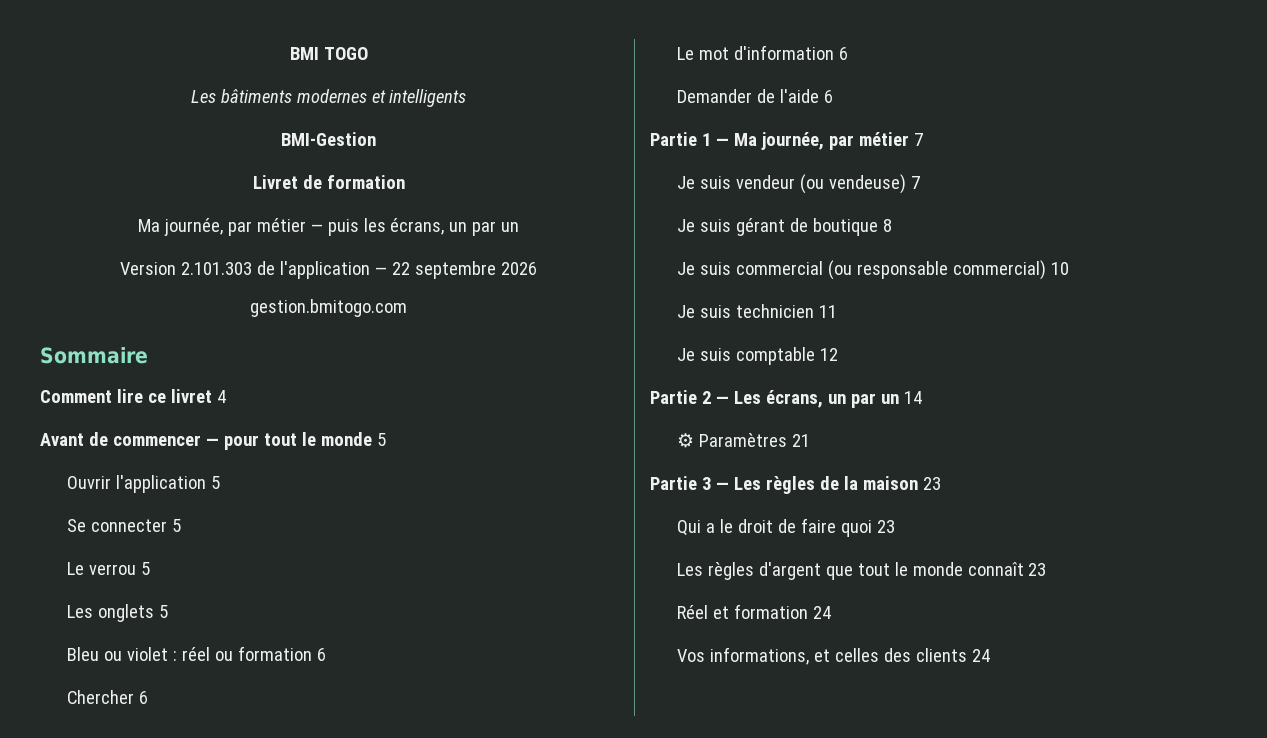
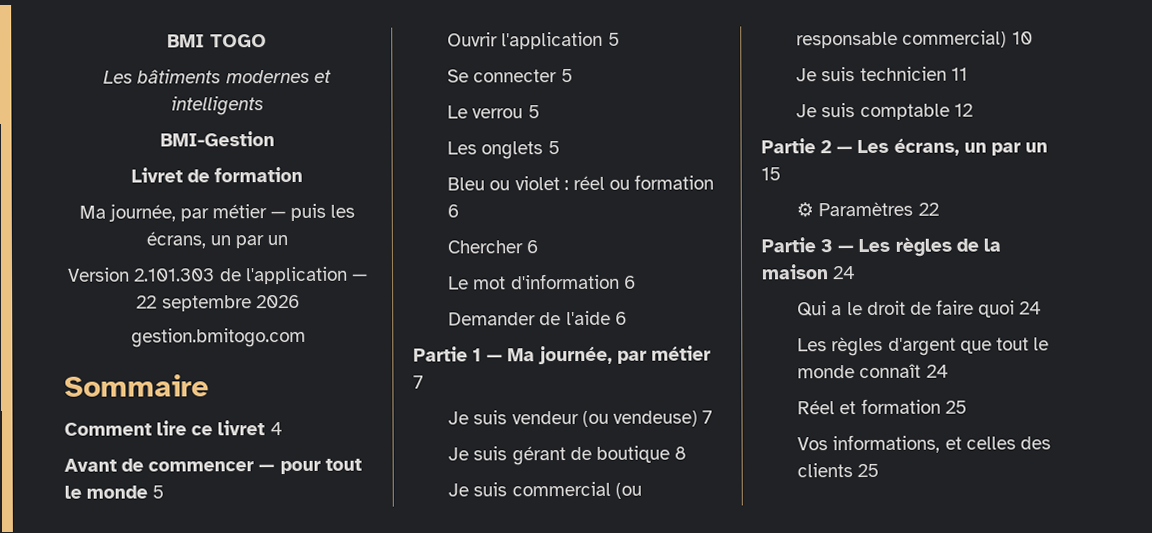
[903,391,922,404] 14 -> [761,167,781,181] 15
[791,434,810,447] 21 -> [917,202,939,216] 22
[922,477,941,490] 23 -> [833,266,857,280] 24
[876,520,895,533] 23 -> [1019,301,1043,315] 24
[1028,563,1047,576] 23 -> [925,364,949,378] 24
[812,606,831,619] 24 -> [944,400,967,414] 25
[971,649,990,662] 24 -> [857,463,880,478] 25

